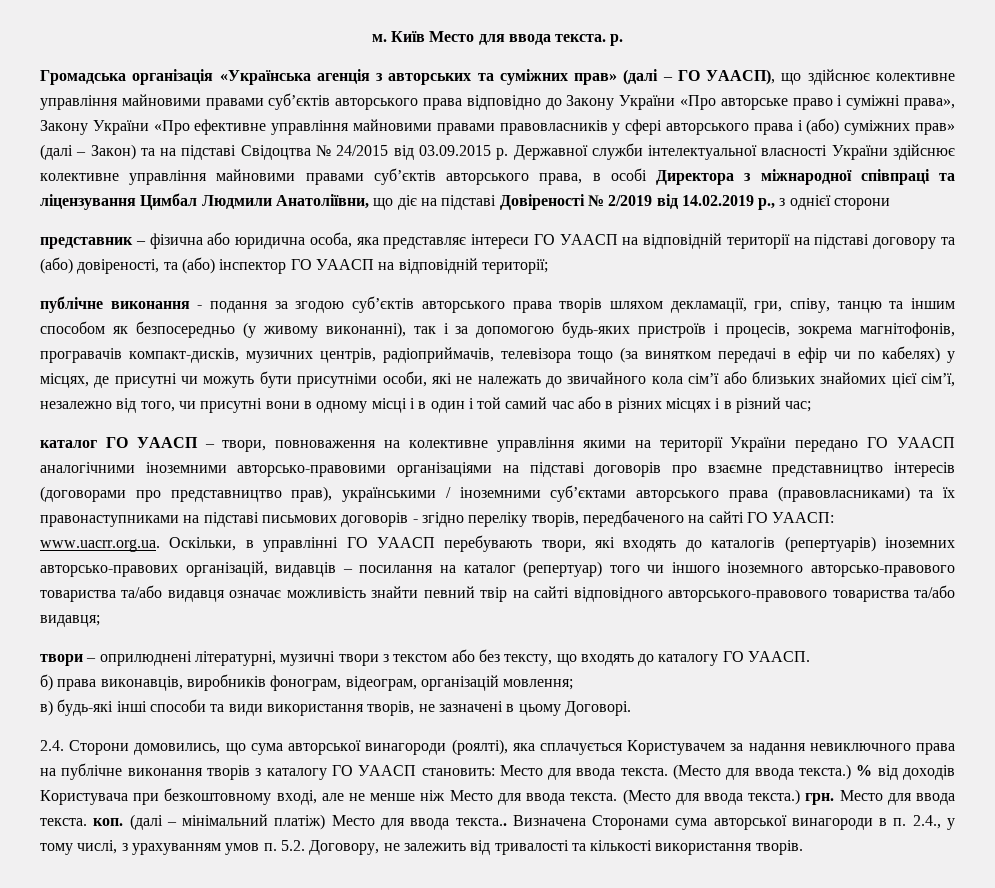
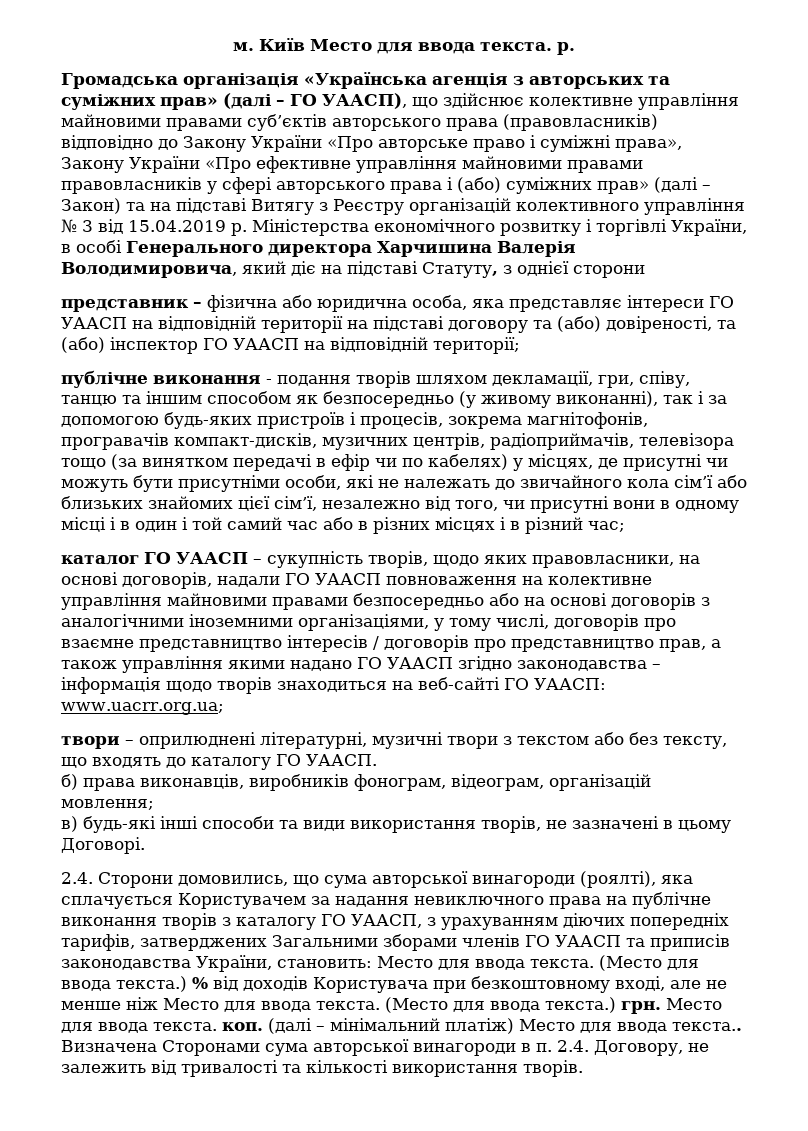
(463, 104) none -> [503,114,658,131] (правовласників)
[240,143,955,160] [40,168,956,185] [40,193,776,210] Свідоцтва № 24/2015 від 03.09.2015 р. Державної служби інтелектуальної власності України здійснює колективне управління майновими правами суб’єктів авторського права, в особі Директора з міжнародної співпраці та ліцензування Цимбал Людмили Анатоліївни, що діє на підставі Довіреності № 2/2019 від 14.02.2019 р., -> [251,198,745,215] [61,219,747,236] [61,240,576,257] [61,261,498,278] Витягу з Реєстру організацій колективного управління № 3 від 15.04.2019 р. Міністерства економічного розвитку і торгівлі України, в особі Генерального директора Харчишина Валерія Володимировича, який діє на підставі Статуту,
[274,296,552,313] за згодою суб’єктів авторського права -> (351, 380) none
[222,437,956,452] [40,462,585,477] твори, повноваження на колективне управління якими на території України передано ГО УААСП аналогічними іноземними авторсько-правовими організаціями на підставі -> [267,551,700,568] [61,572,652,589] [61,593,710,610] [61,614,549,631] сукупність творів, щодо яких правовласники, на основі договорів, надали ГО УААСП повноваження на колективне управління майновими правами безпосередньо або на основі договорів з аналогічними іноземними організаціями, у тому числі,
[40,485,955,502] [40,510,835,527] [40,535,955,552] [40,561,956,577] [40,585,955,602] [40,615,100,627] (договорами про представництво прав), українськими / іноземними суб’єктами авторського права (правовласниками) та їх правонаступниками на підставі письмових договорів - згідно переліку творів, передбаченого на сайті ГО УААСП: www.uacrr.org.ua. Оскільки, в управлінні ГО УААСП перебувають твори, які входять до каталогів (репертуарів) іноземних авторсько-правових організацій, видавців – посилання на каталог (репертуар) того чи іншого іноземного авторсько-правового товариства та/або видавця означає можливість знайти певний твір на сайті відповідного авторського-правового товариства та/або видавця; -> [373,635,721,652] [61,656,661,673] [61,677,606,694] [61,702,224,715] / договорів про представництво прав, а також управління якими надано ГО УААСП згідно законодавства – інформація щодо творів знаходиться на веб-сайті ГО УААСП: www.uacrr.org.ua;
[358,765,417,776] УААСП -> [351,913,729,930] [61,934,730,951] [61,955,272,972] УААСП, з урахуванням діючих попередніх тарифів, затверджених Загальними зборами членів ГО УААСП та приписів законодавства України,
[912,815,956,830] [40,840,305,855] 2.4., у тому числі, з урахуванням умов п. 5.2. -> [557,1040,589,1052] 2.4.

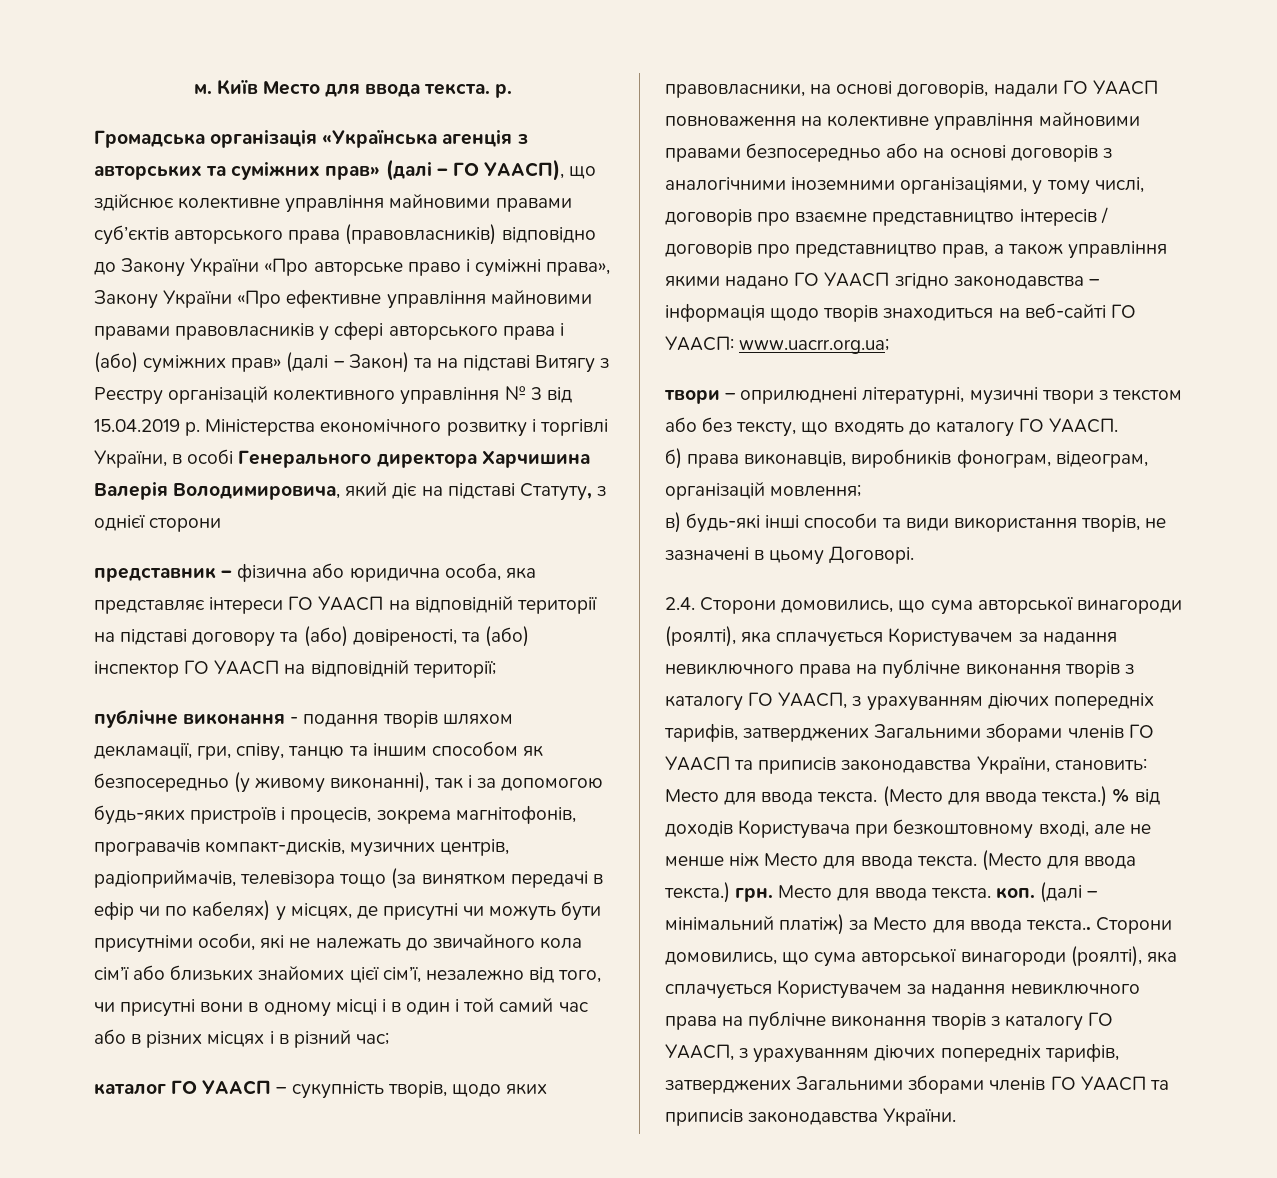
(514, 1026) none -> [849,920,869,930] за
[61,1039,709,1056] [61,1060,583,1077] Визначена Сторонами сума авторської винагороди в п. 2.4. Договору, не залежить від тривалості та кількості використання творів. -> [1095,917,1172,934] [665,946,1177,967] [665,980,1140,999] [665,1011,1113,1031] [665,1043,1119,1063] [665,1075,1169,1094] [665,1108,957,1126] Сторони домовились, що сума авторської винагороди (роялті), яка сплачується Користувачем за надання невиключного права на публічне виконання творів з каталогу ГО УААСП, з урахуванням діючих попередніх тарифів, затверджених Загальними зборами членів ГО УААСП та приписів законодавства України.

